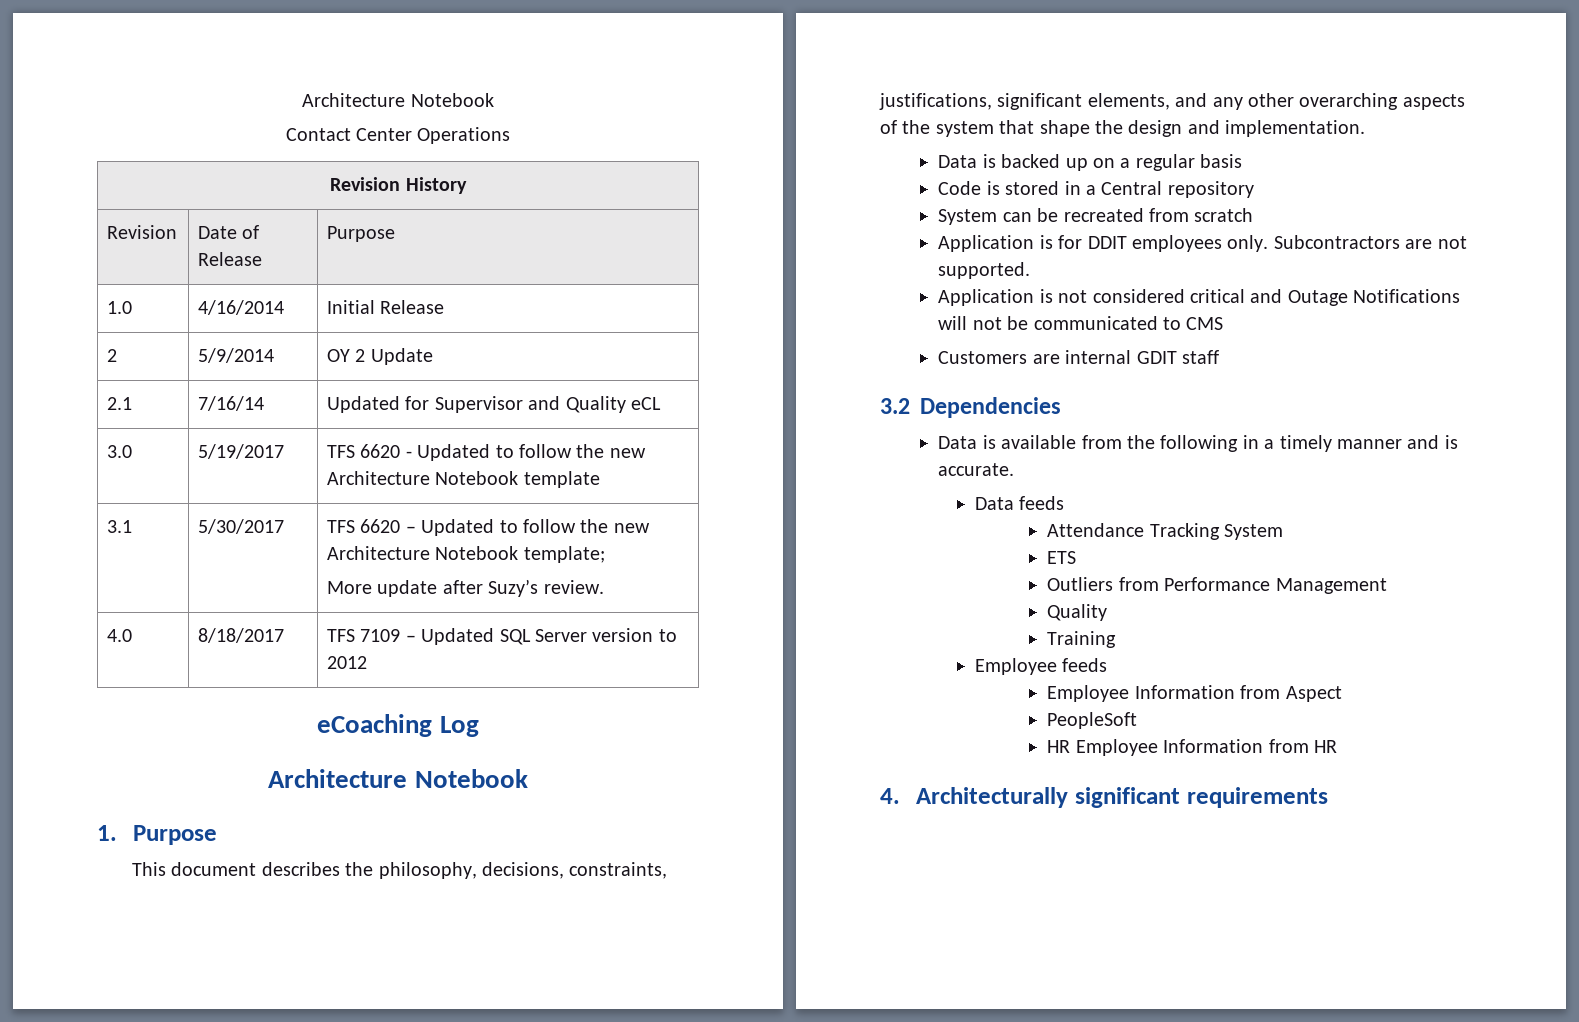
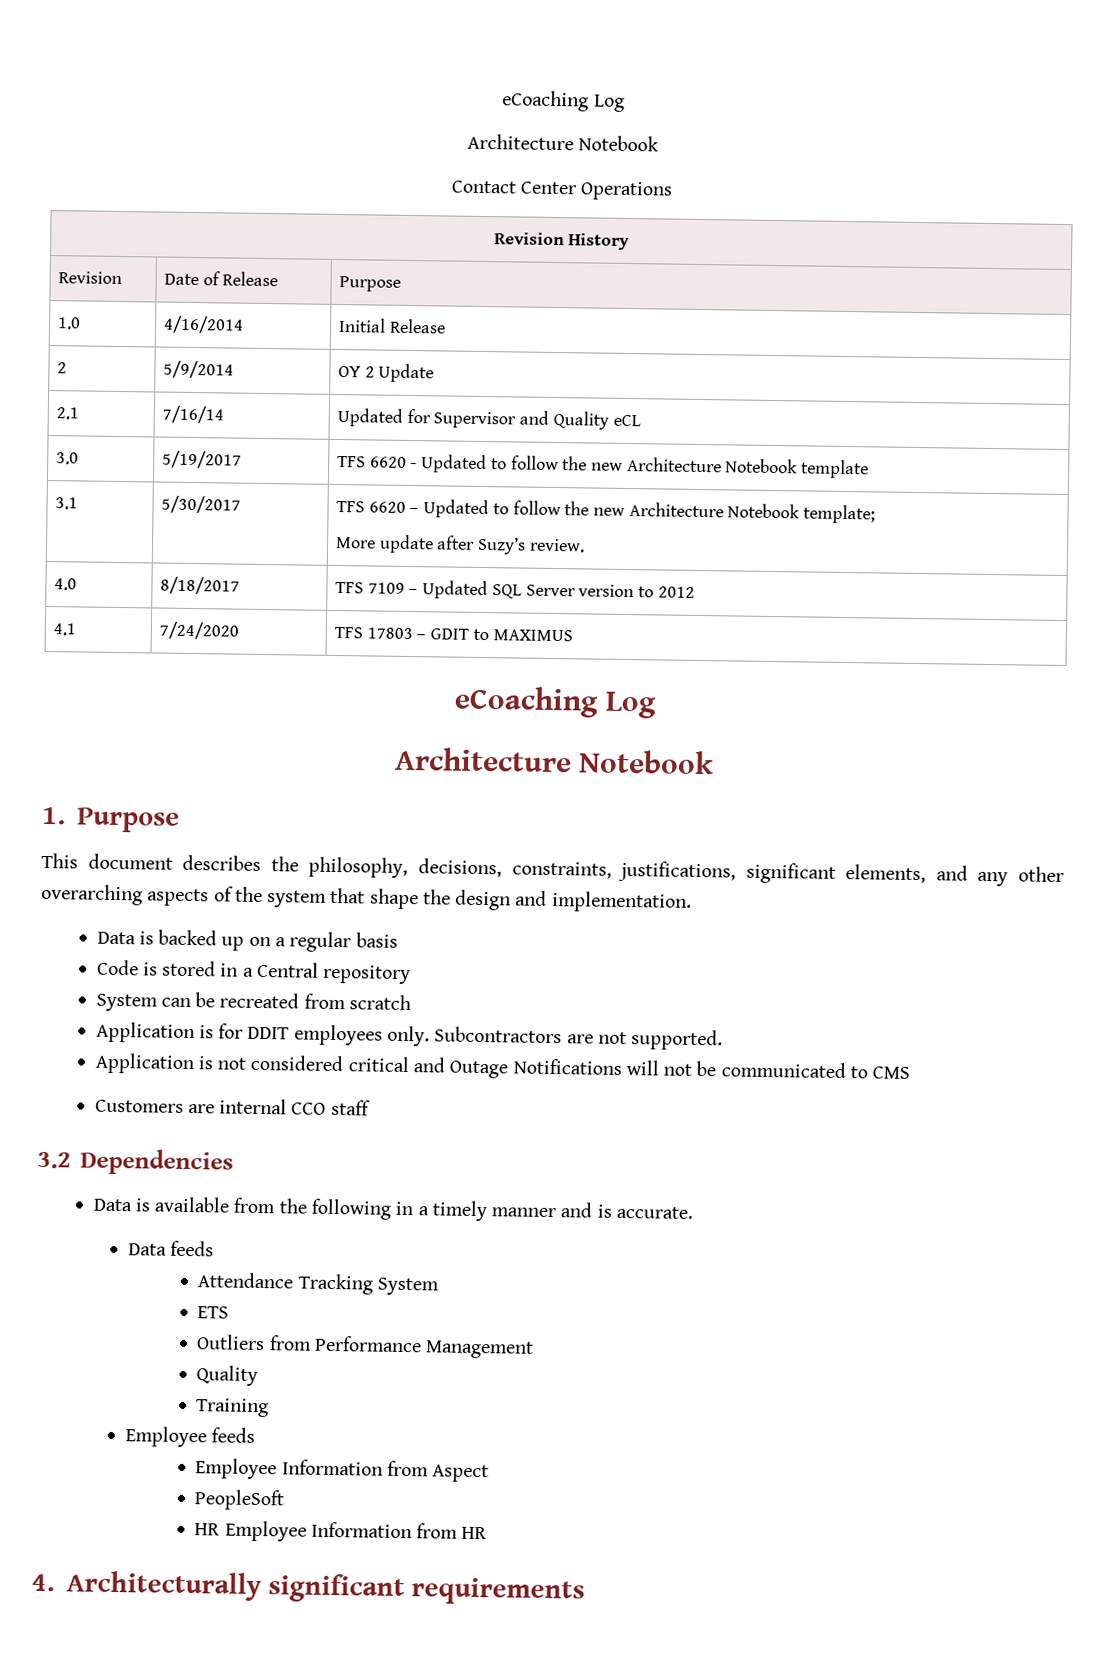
(302, 100) none -> [502,90,625,112] eCoaching Log //
(368, 662) none -> [52,623,76,636] [158,621,239,640] [333,626,573,642] // 4.1 | 7/24/2020 | TFS 17803 – GDIT to MAXIMUS
[1136,351,1177,364] GDIT -> [291,1102,327,1115] CCO

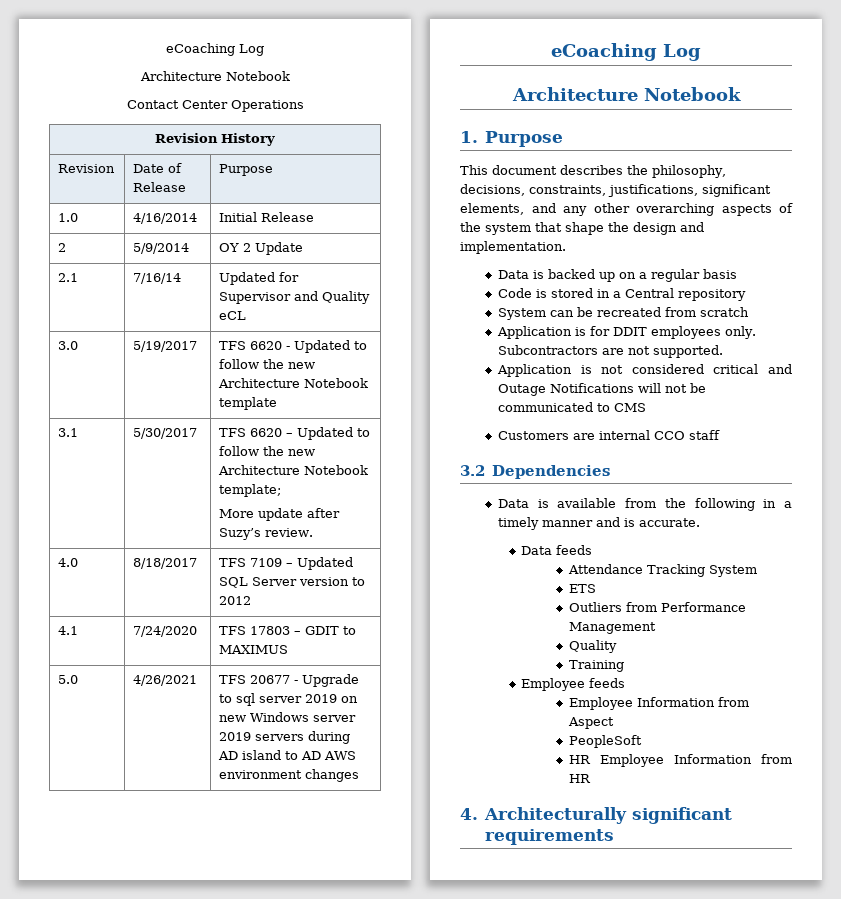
(573, 635) none -> [58,675,79,684] [133,675,198,686] [219,674,360,687] [219,693,359,706] [219,712,357,722] [219,731,351,744] [218,750,357,760] [219,769,360,782] // 5.0 | 4/26/2021 | TFS 20677 - Upgrade to sql server 2019 on new Windows server 2019 servers during AD island to AD AWS environment changes

